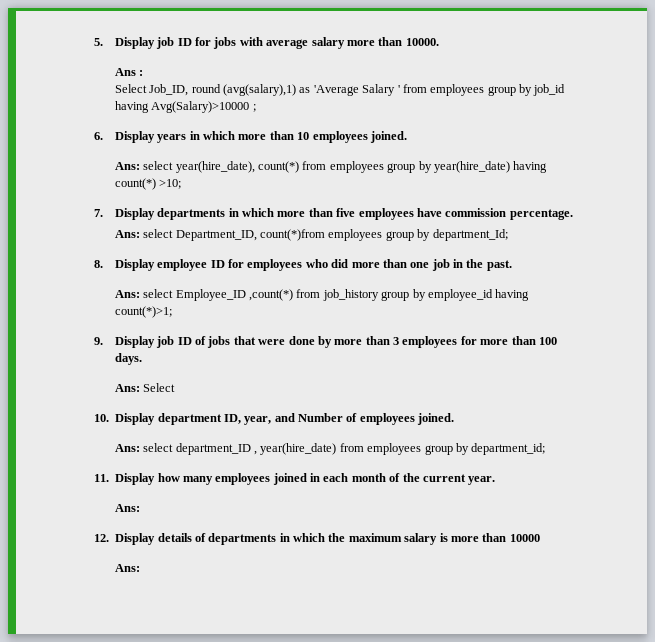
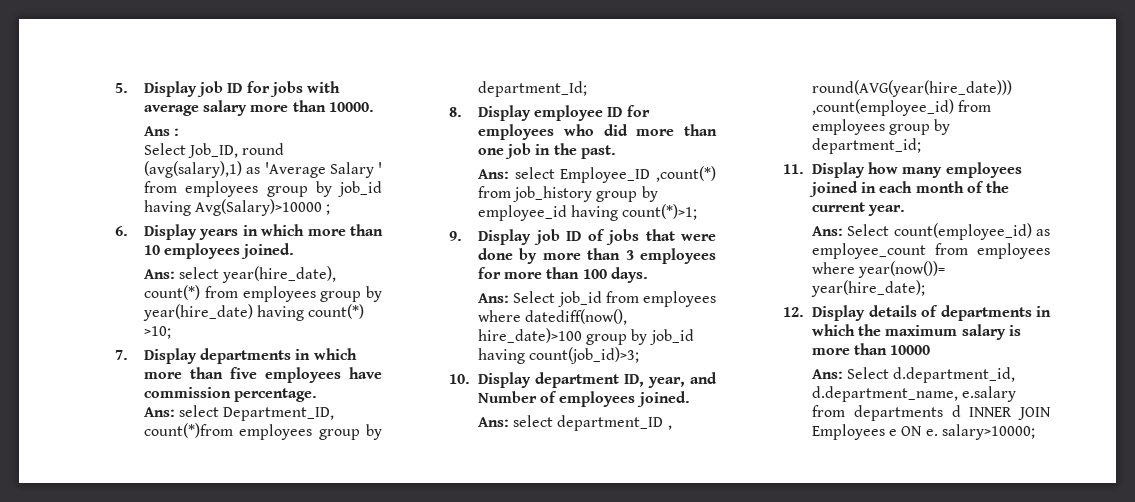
(176, 387) none -> [557,291,716,307] [478,309,628,325] [478,328,694,345] [478,347,640,364] job_id from employees where datediff(now(), hire_date)>100 group by job_id having count(job_id)>3;
[260,443,337,455] year(hire_date) -> [812,80,1013,97] [812,99,955,116] round(AVG(year(hire_date))) ,count(employee_id)
(140, 508) none -> [847,223,1050,240] [812,243,1050,259] [812,261,946,278] [811,280,926,297] Select count(employee_id) as employee_count from employees where year(now())= year(hire_date);
(140, 568) none -> [847,367,1016,383] [812,386,1017,402] [812,405,1051,421] [812,424,1035,440] Select d.department_id, d.department_name, e.salary from departments d INNER JOIN Employees e ON e. salary>10000;

